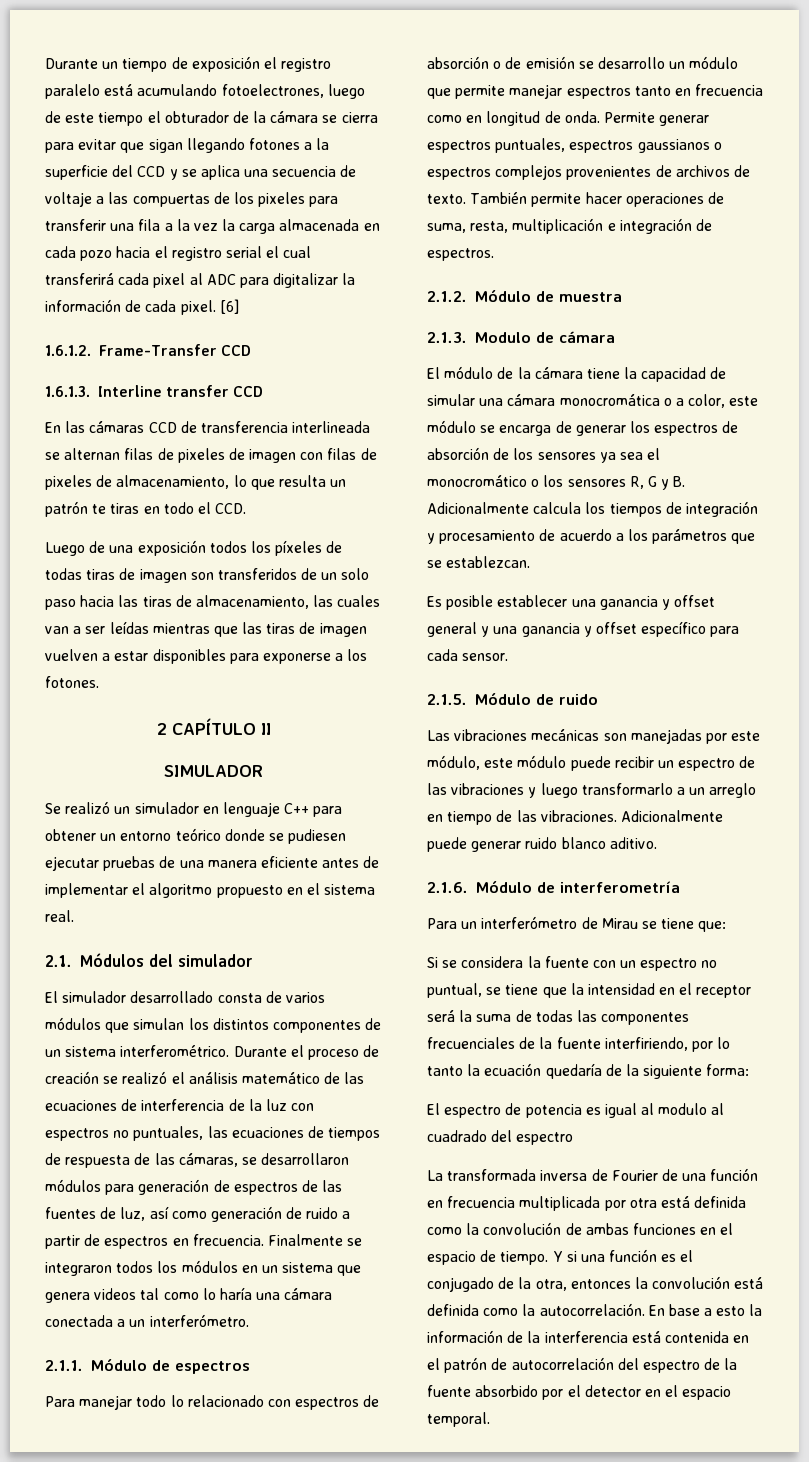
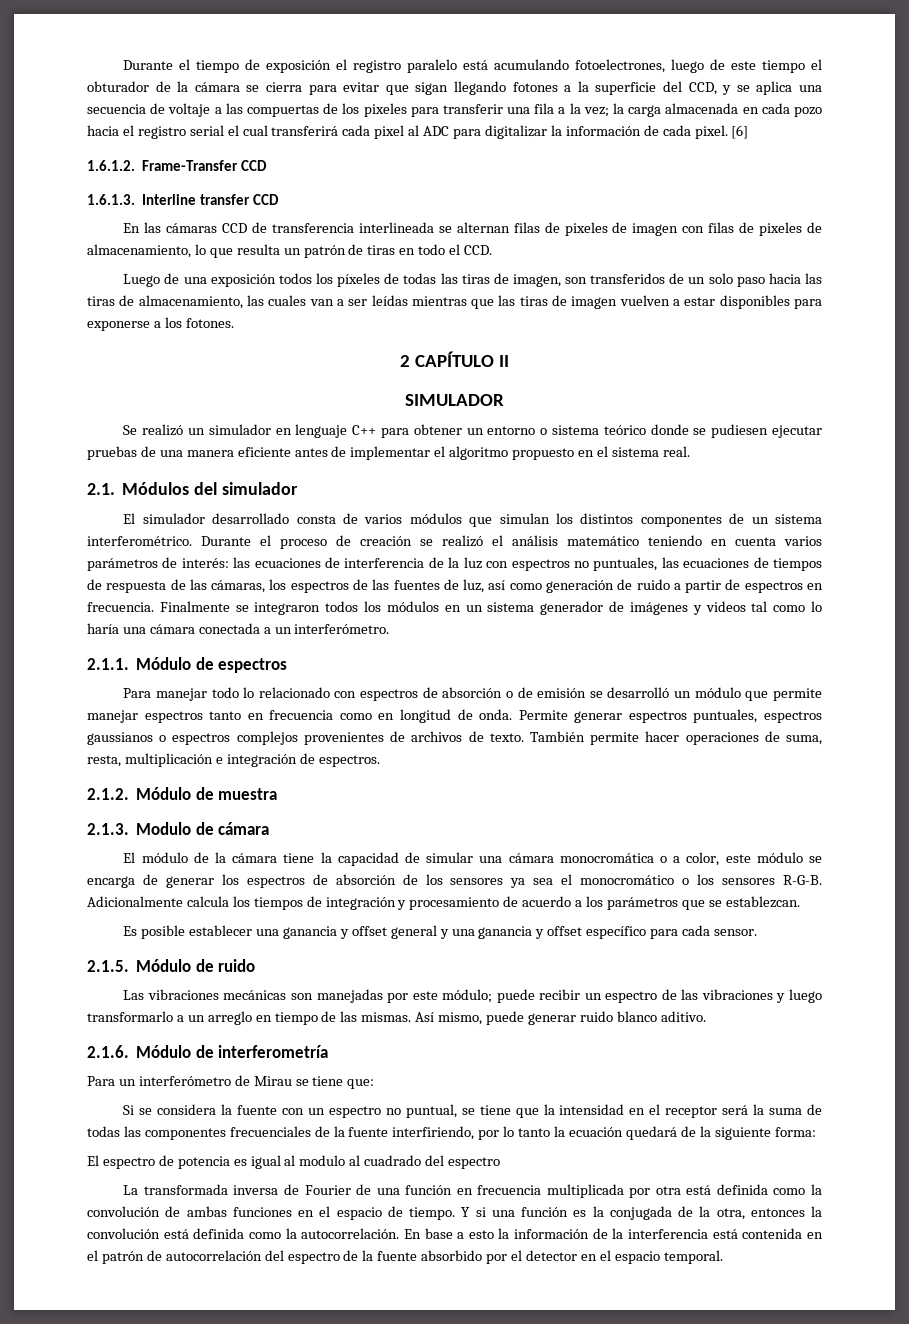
[45,58,119,69] Durante un -> [123,59,191,70] Durante el
[137,166,166,177] CCD -> [688,82,717,95] CCD,
[193,223,218,231] vez -> [583,107,609,117] vez;
[92,504,107,514] te -> [348,244,364,255] de
[86,568,187,583] tiras de imagen -> [440,273,561,287] las tiras de imagen,
(172, 836) none -> [540,425,599,435] o sistema
[324,1072,341,1084] de -> [648,535,822,546] [87,557,229,571] teniendo en cuenta varios parámetros de interés:
[241,1153,350,1165] [45,1179,230,1195] se desarrollaron módulos para generación de -> [269,579,287,590] los
[337,1265,362,1276] [45,1292,90,1303] que genera -> [540,601,702,615] generador de imágenes y
[597,57,665,69] desarrollo -> [607,687,670,698] desarrolló
[629,476,686,490] R, G y B. -> [783,875,823,885] R-G-B.
[427,755,567,770] módulo, este módulo -> [442,989,493,1003] módulo;
[540,810,723,822] vibraciones. Adicionalmente -> [361,1012,483,1025] mismas. Así mismo,
[545,1063,602,1079] quedaría -> [625,1126,677,1140] quedará
[680,1250,694,1262] [427,1277,494,1292] el conjugado -> [592,1206,672,1220] la conjugada

